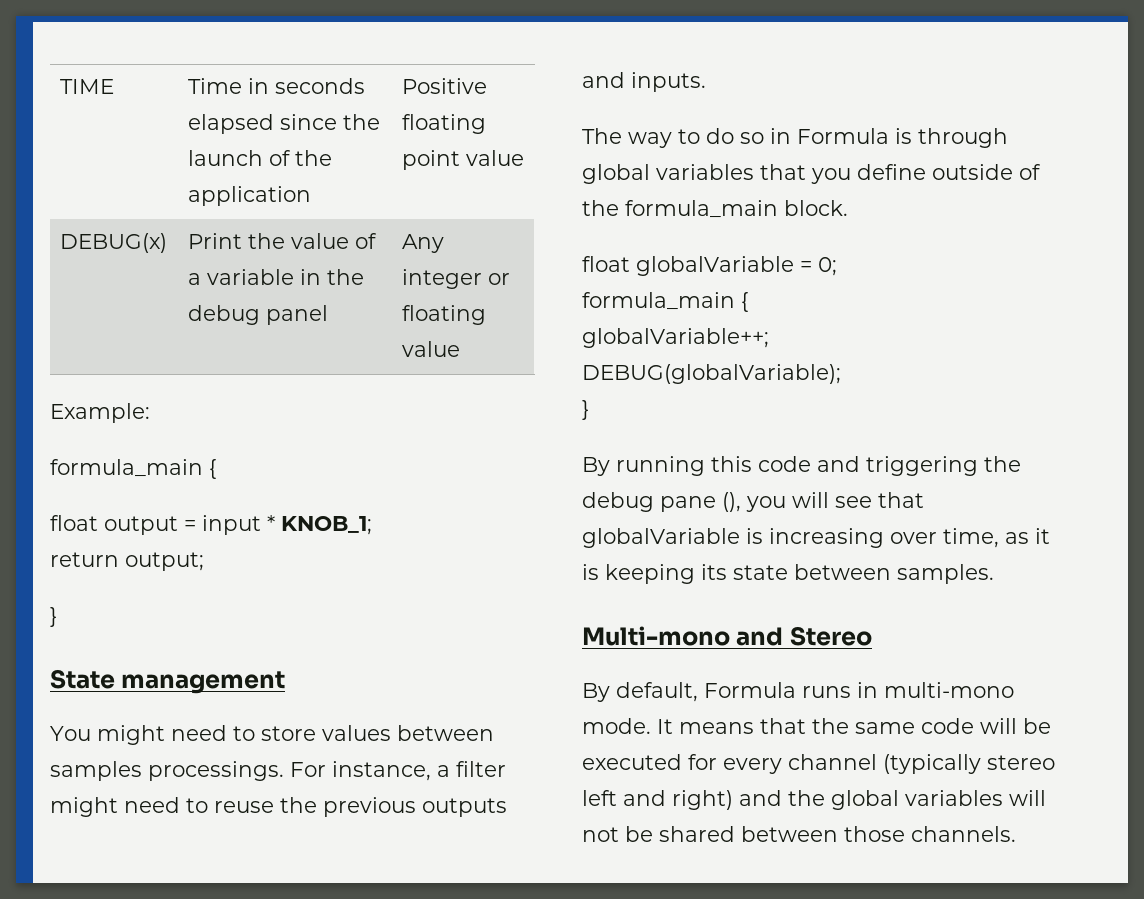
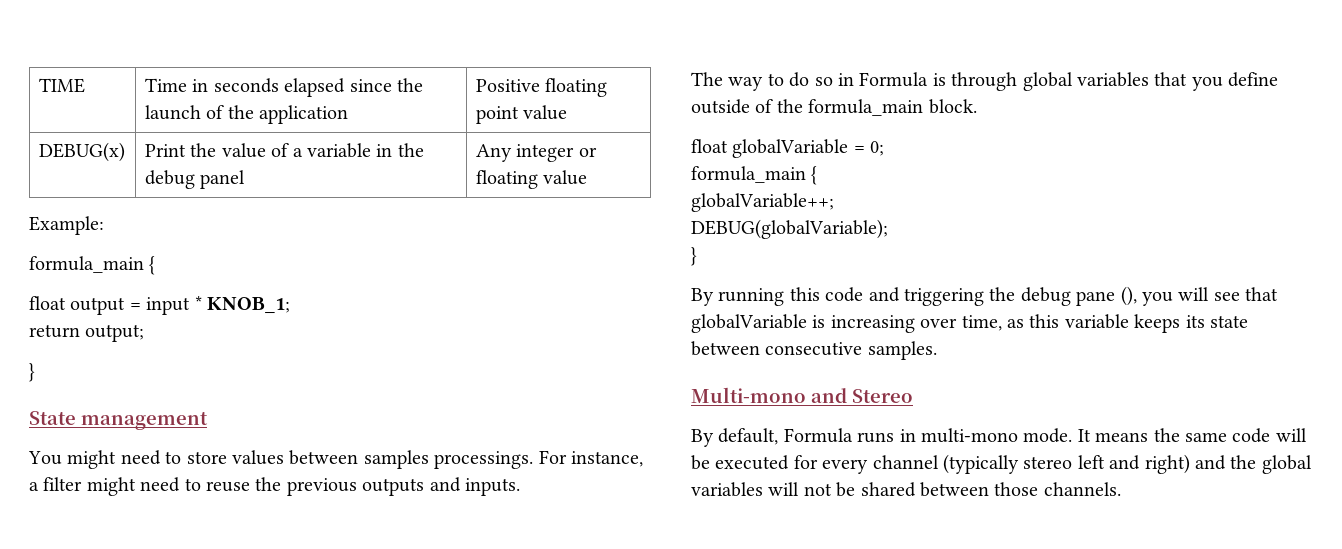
[1035,528,1050,544] [582,564,695,584] it is keeping -> [1029,314,1181,333] this variable keeps
(891, 572) none -> [765,342,863,356] consecutive
[760,718,806,734] that -> (1149, 437) none

